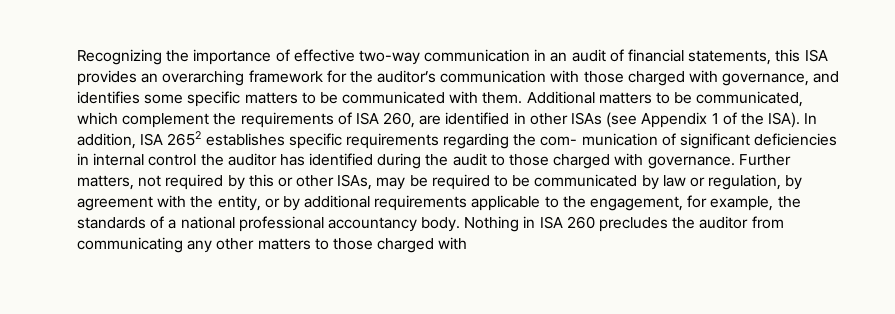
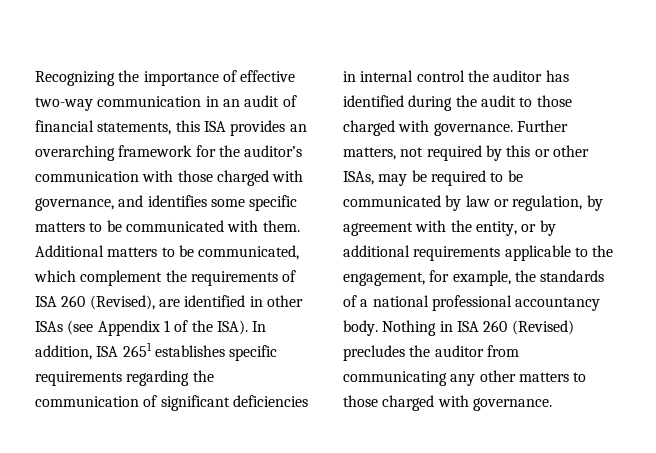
[383,112,416,128] 260, -> [61,295,155,310] 260 (Revised),
[167,131,202,146] 2652 -> [122,342,152,357] 2651
[540,133,658,146] com- munication -> [35,396,139,407] communication
(595, 222) none -> [511,320,574,335] (Revised)
(468, 243) none -> [472,398,552,411] governance.

